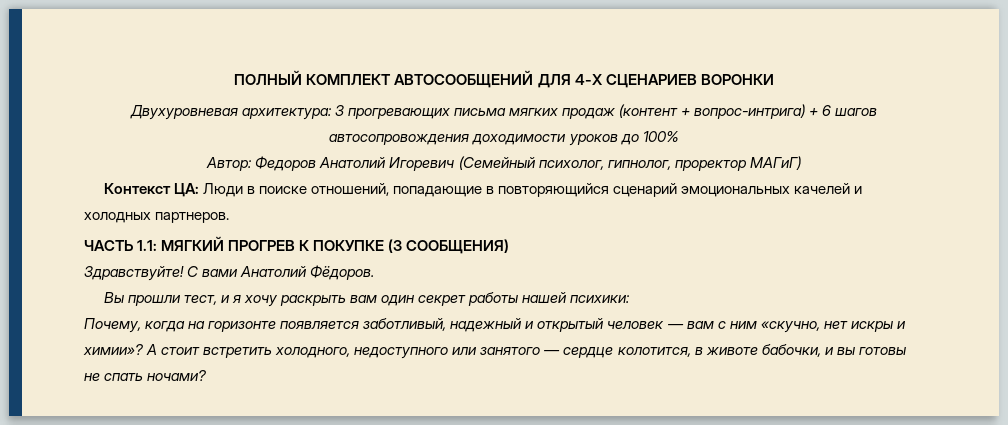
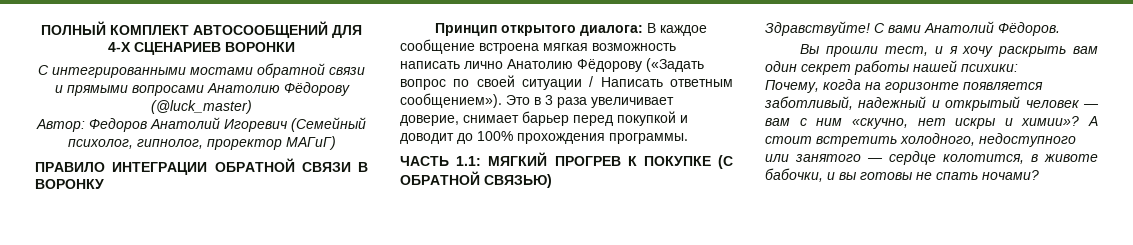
[129,104,878,120] [329,131,679,146] Двухуровневая архитектура: 3 прогревающих письма мягких продаж (контент + вопрос-интрига) + 6 шагов автосопровождения доходимости уроков до 100% -> [38,63,365,78] [54,82,350,96] [151,100,252,114] С интегрированными мостами обратной связи и прямыми вопросами Анатолию Фёдорову (@luck_master)
[103,183,863,197] [84,212,230,223] Контекст ЦА: Люди в поиске отношений, попадающие в повторяющийся сценарий эмоциональных качелей и холодных партнеров. -> [35,158,368,175] [35,179,104,189] [435,23,708,36] [400,39,676,54] [400,58,704,72] [400,75,733,90] [400,93,674,108] [400,111,688,126] [400,131,688,144] ПРАВИЛО ИНТЕГРАЦИИ ОБРАТНОЙ СВЯЗИ В ВОРОНКУ // Принцип открытого диалога: В каждое сообщение встроена мягкая возможность написать лично Анатолию Фёдорову («Задать вопрос по своей ситуации / Написать ответным сообщением»). Это в 3 раза увеличивает доверие, снимает барьер перед покупкой и доводит до 100% прохождения программы.
[388,239,510,254] (3 СООБЩЕНИЯ) -> [718,155,733,169] [400,171,552,188] (С ОБРАТНОЙ СВЯЗЬЮ)

